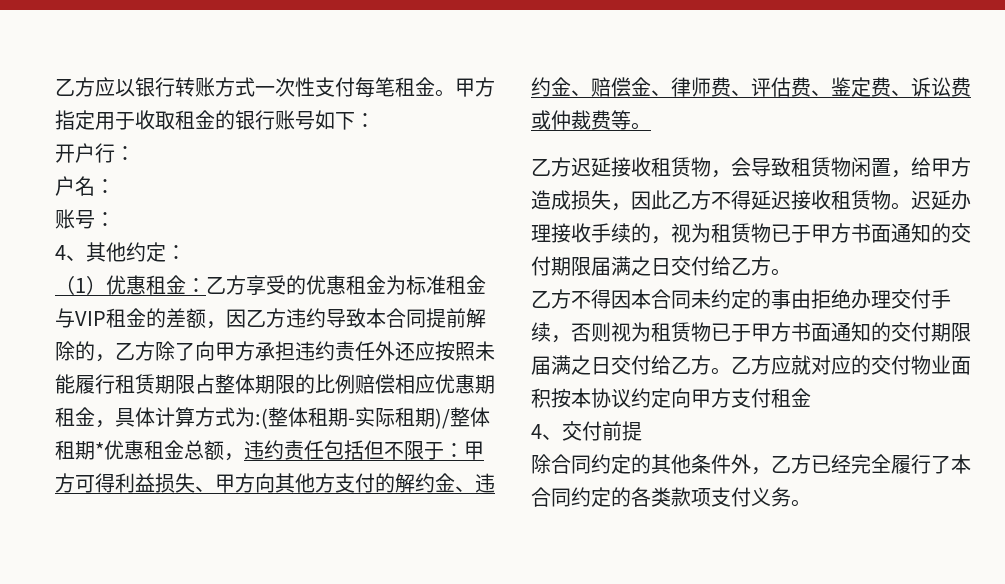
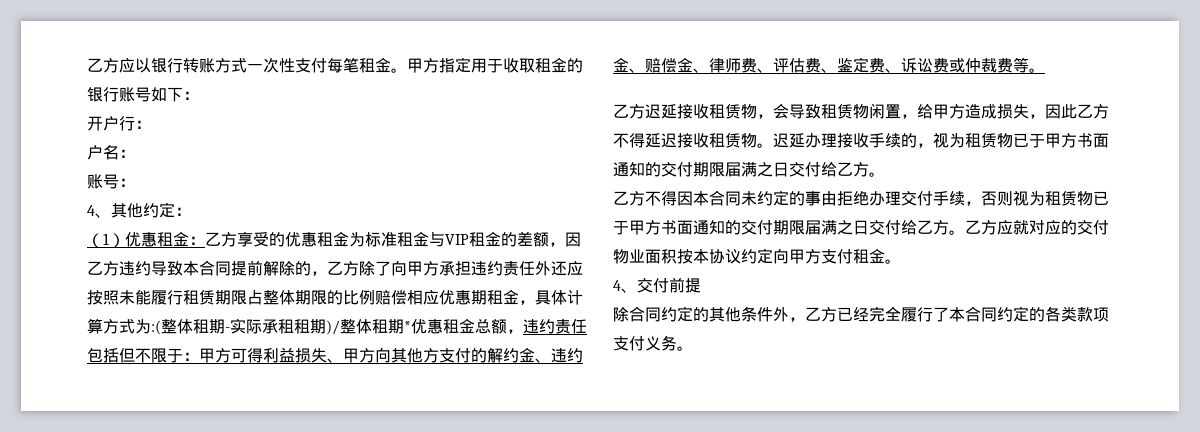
(395, 417) none -> [262,319,294,334] 承租
(811, 397) none -> [885,259,901,264] 。

